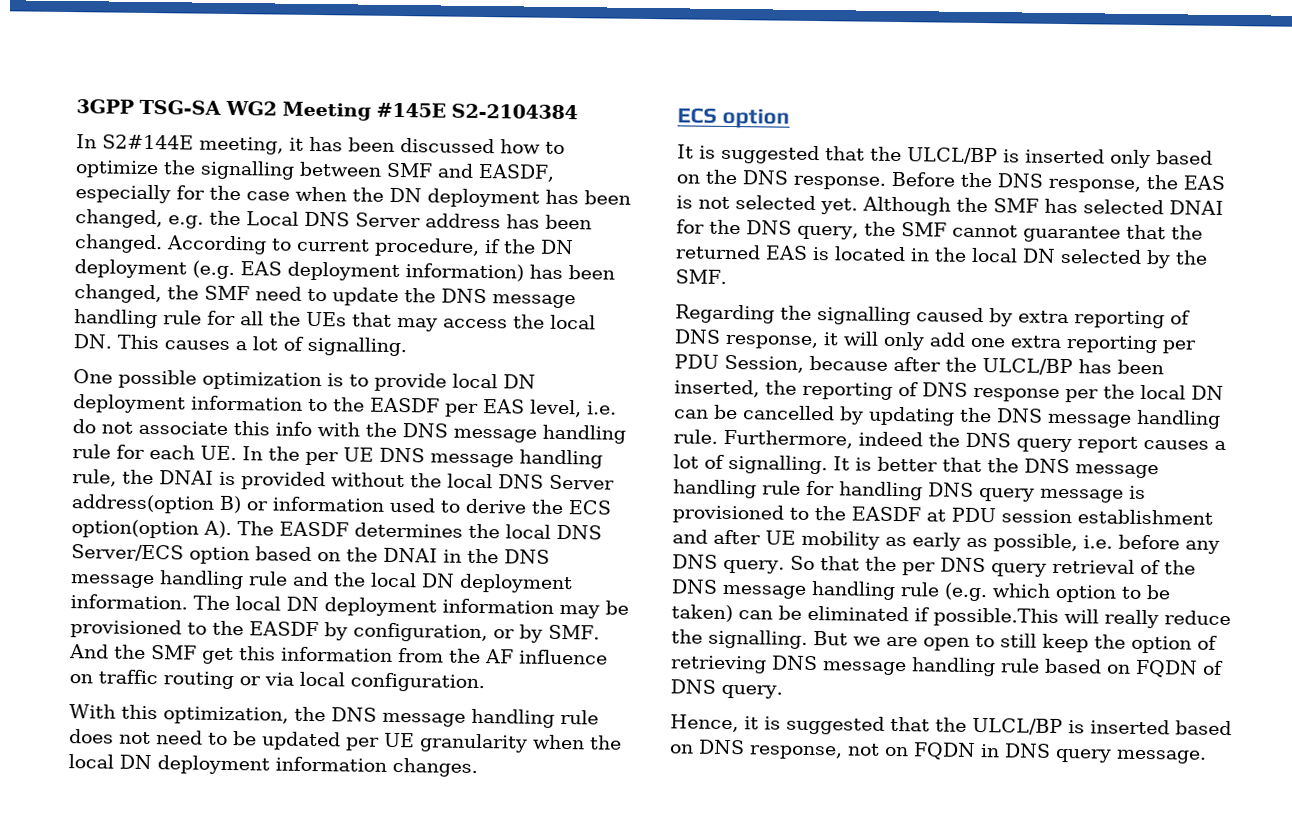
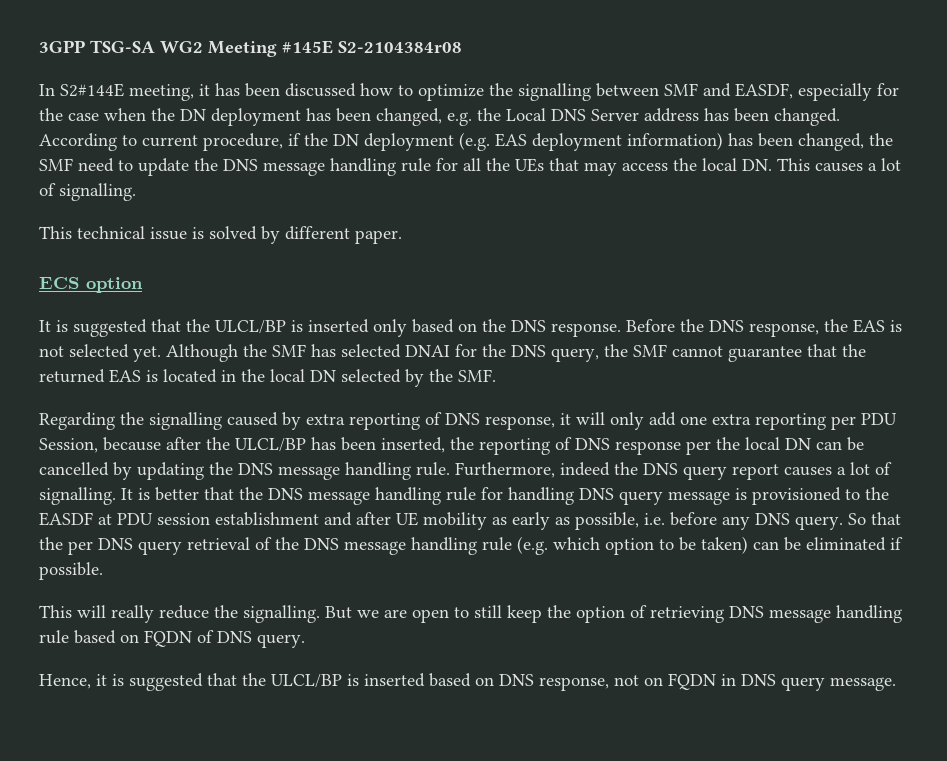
[451,103,578,120] S2-2104384 -> [338,41,462,53] S2-2104384r08
[73,369,536,392] [73,394,617,418] [72,419,626,444] [72,444,603,469] [72,469,615,491] [71,494,611,515] [71,519,602,540] [71,544,550,565] [70,570,573,594] [70,594,629,619] [70,619,600,643] [69,644,608,665] [69,669,485,693] [69,704,599,728] [69,729,622,753] [68,754,478,777] One possible optimization is to provide local DN deployment information to the EASDF per EAS level, i.e. do not associate this info with the DNS message handling rule for each UE. In the per UE DNS message handling rule, the DNAI is provided without the local DNS Server address(option B) or information used to derive the ECS option(option A). The EASDF determines the local DNS Server/ECS option based on the DNAI in the DNS message handling rule and the local DN deployment information. The local DN deployment information may be provisioned to the EASDF by configuration, or by SMF. And the SMF get this information from the AF influence on traffic routing or via local configuration. // With this optimization, the DNS message handling rule does not need to be updated per UE granularity when the local DN deployment information changes. -> [39,226,402,244] This technical issue is solved by different paper.
[933,607,1059,627] possible.This -> [39,562,103,580] [39,605,72,618] possible. // This

